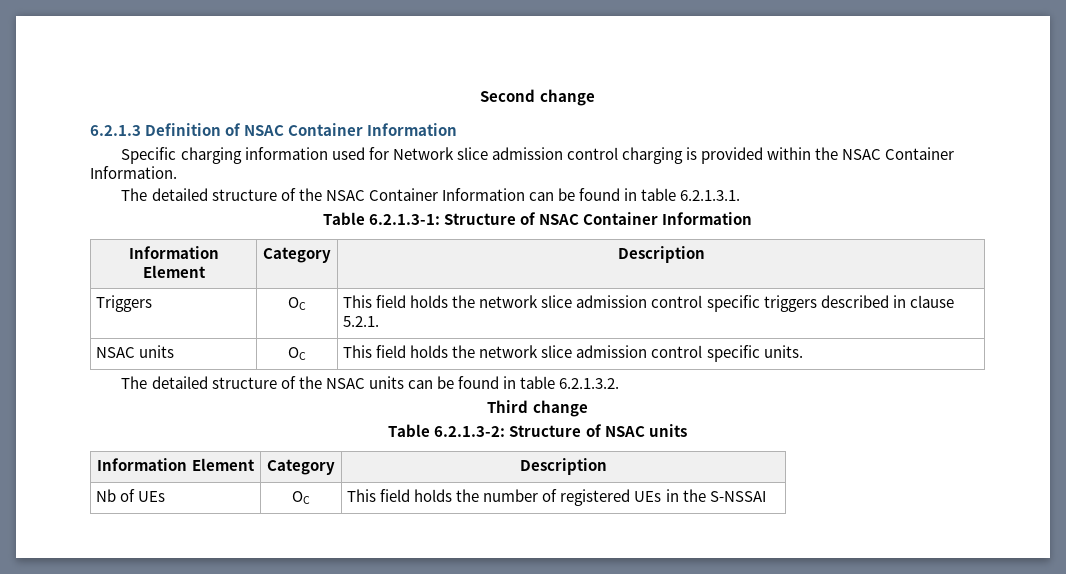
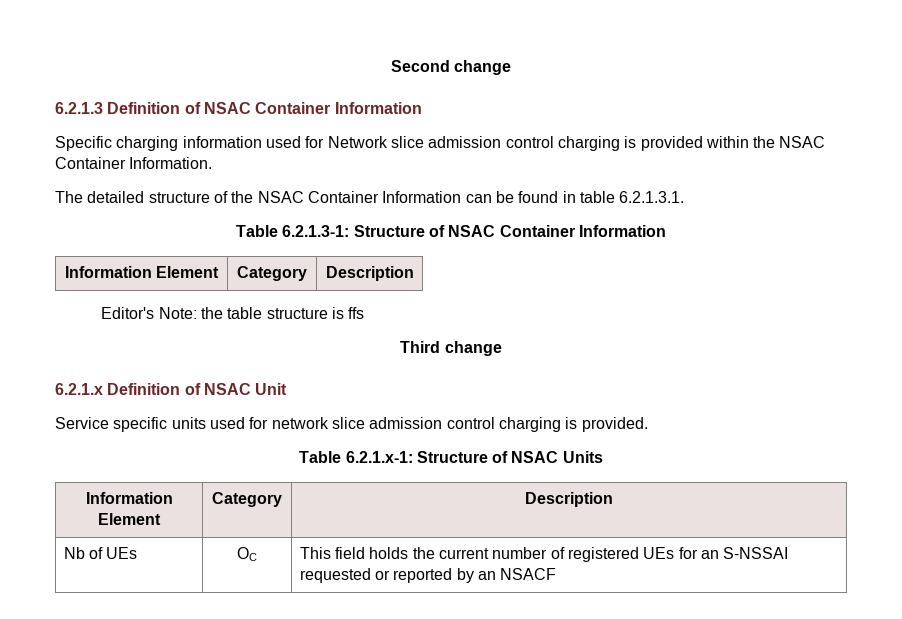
[96,295,153,312] [288,297,306,310] [343,295,954,312] [343,316,380,327] [96,345,175,358] [288,347,306,360] [343,345,803,362] [121,376,620,389] [487,400,588,417] [388,424,687,437] // Triggers | OC | This field holds the network slice admission control specific triggers described in clause 5.2.1. // NSAC units | OC | This field holds the network slice admission control specific units. // The detailed structure of the NSAC units can be found in table 6.2.1.3.2. // Third change // Table 6.2.1.3-2: Structure of NSAC units -> [101,307,365,319] [400,341,502,356] [55,383,288,395] [55,417,648,432] [299,451,603,463] // Editor's Note: the table structure is ffs // Third change // 6.2.1.x Definition of NSAC Unit // Service specific units used for network slice admission control charging is provided. // Table 6.2.1.x-1: Structure of NSAC Units
(480, 495) none -> [438,548,489,559] current
[665,489,766,502] in the S-NSSAI -> [678,547,789,559] [299,568,557,583] for an S-NSSAI requested or reported by an NSACF

